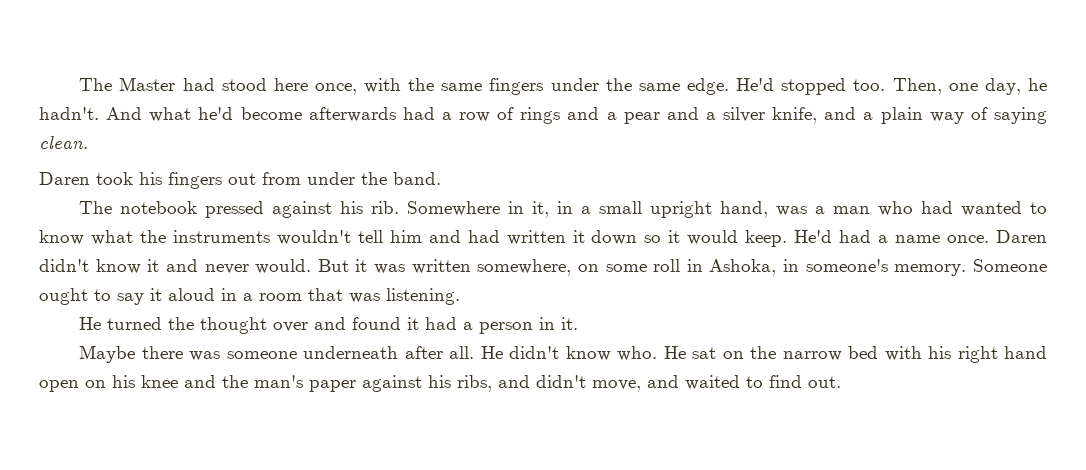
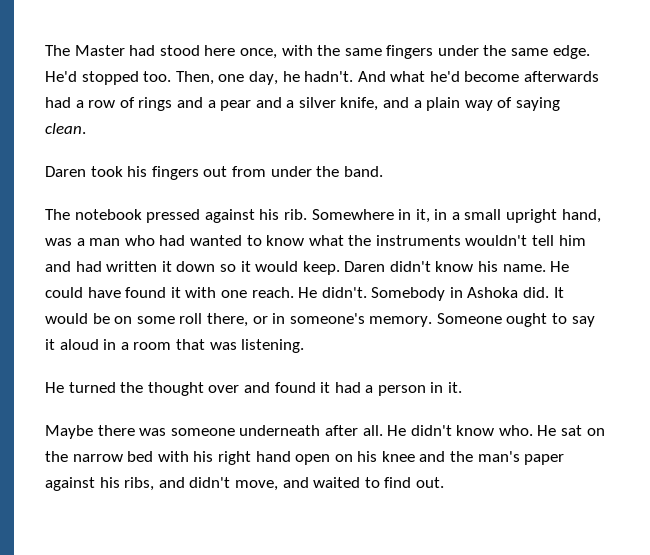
[794,230,1048,243] [39,259,572,276] He'd had a name once. Daren didn't know it and never would. But it was written somewhere, -> [344,261,570,272] [45,287,564,301] [45,313,110,324] Daren didn't know his name. He could have found it with one reach. He didn't. Somebody in Ashoka did. It would be
[686,259,777,276] in Ashoka, -> [206,313,268,327] there, or

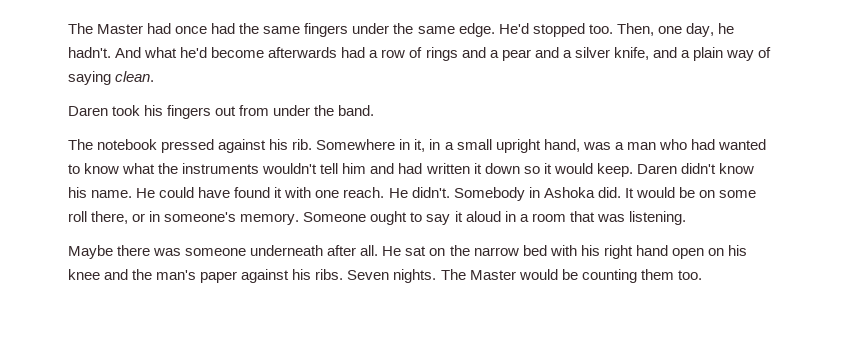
[159,45,313,59] stood here once, with -> [175,23,236,34] once had
[45,382,463,396] // He turned the thought over and found it had a person in it. -> (686, 218) none
[410,425,557,436] didn't know who. He -> (402, 251) none
[124,477,444,491] ribs, and didn't move, and waited to find out. -> [315,269,702,283] ribs. Seven nights. The Master would be counting them too.

